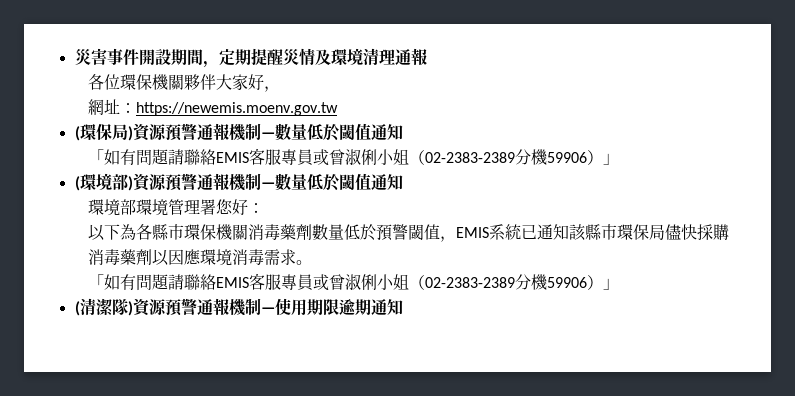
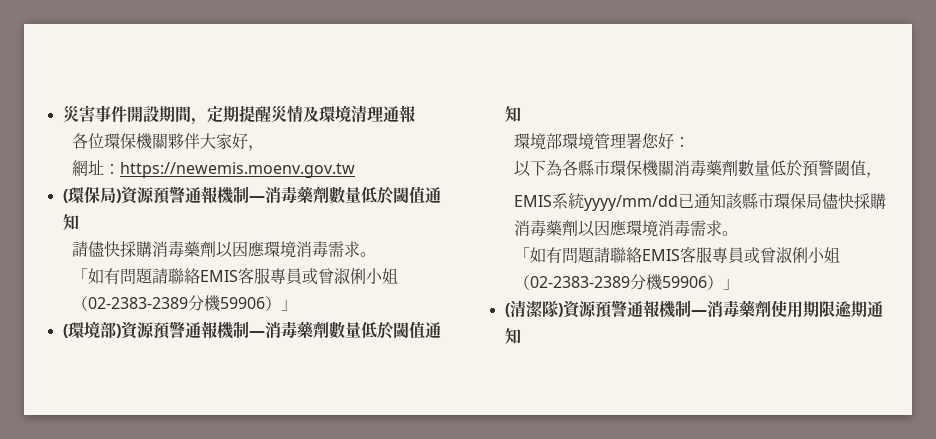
[274,123,403,141] 數量低於閾值通知 -> [264,186,441,204] [62,214,79,230] [72,241,377,258] 消毒藥劑數量低於閾值通知 // 請儘快採購消毒藥劑以因應環境消毒需求。
(275, 185) none -> [264,321,329,339] 消毒藥劑
(456, 239) none -> (883, 175) //
(521, 232) none -> [584,195,679,211] yyyy/mm/dd
(275, 310) none -> [706,300,771,318] 消毒藥劑

